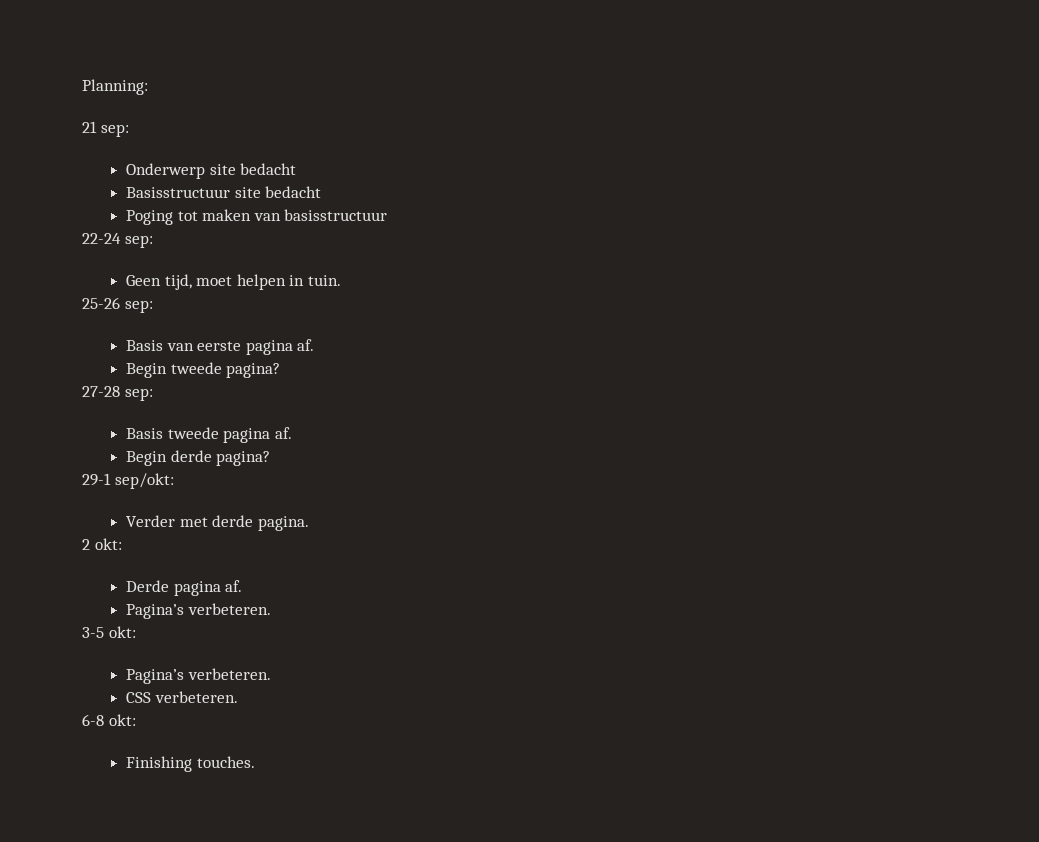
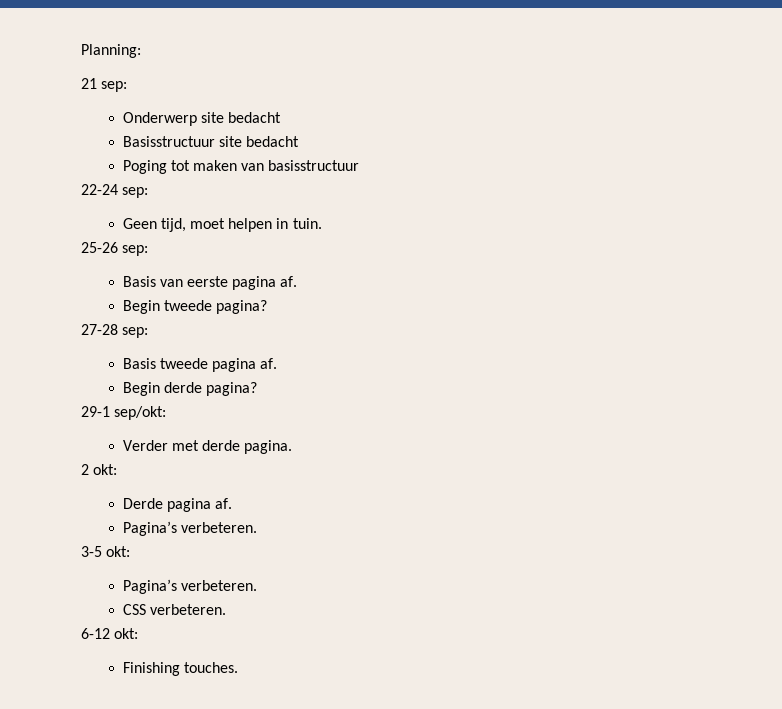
[82,714,104,726] 6-8 -> [81,628,110,639] 6-12

